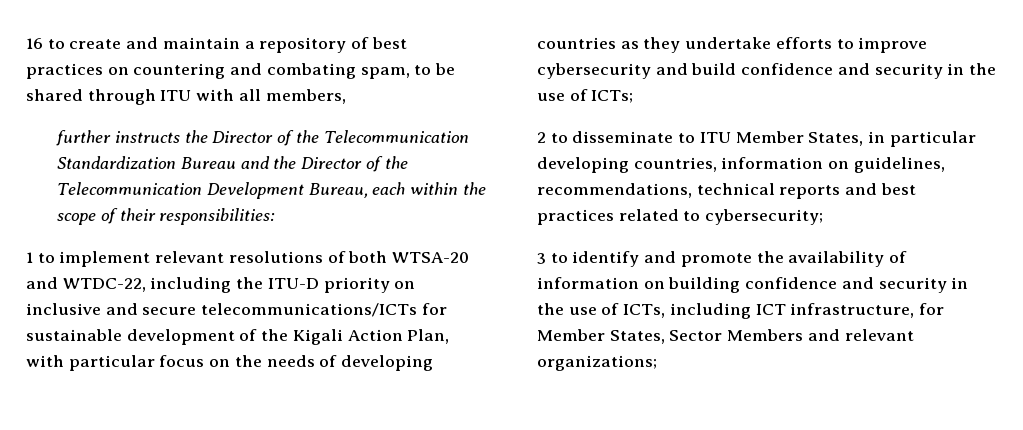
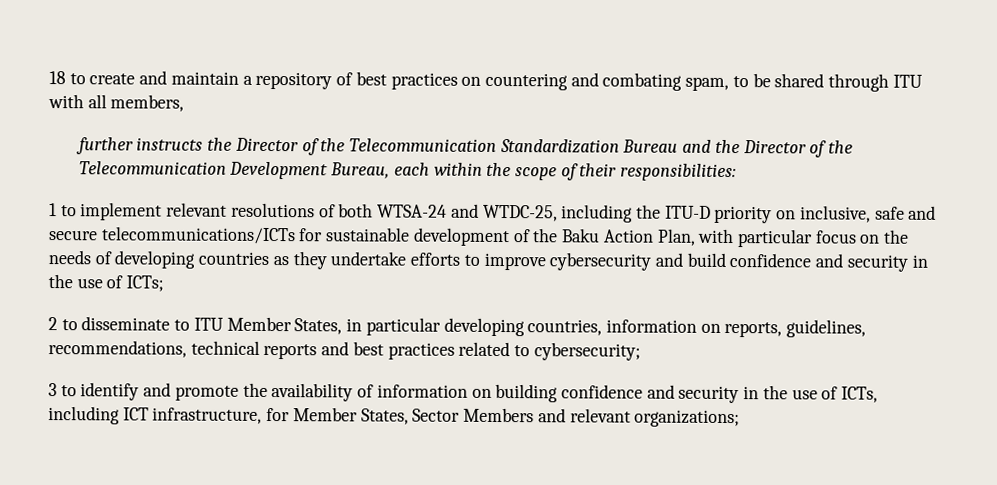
[26,38,43,49] 16 -> [49,71,66,85] 18
[392,252,470,263] [26,277,146,292] WTSA-20 and WTDC-22, -> [377,203,558,222] WTSA-24 and WTDC-25,
[26,303,101,315] inclusive -> [799,205,905,223] inclusive, safe
[292,329,343,345] Kigali -> [562,228,601,243] Baku
(850, 165) none -> [724,321,783,338] reports,

